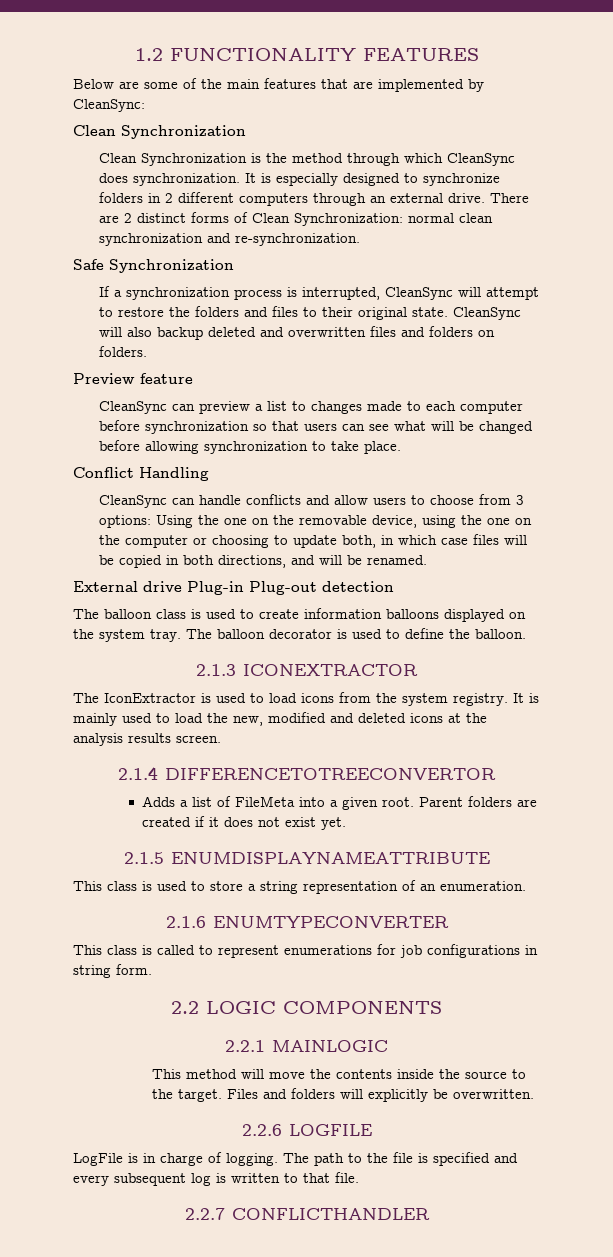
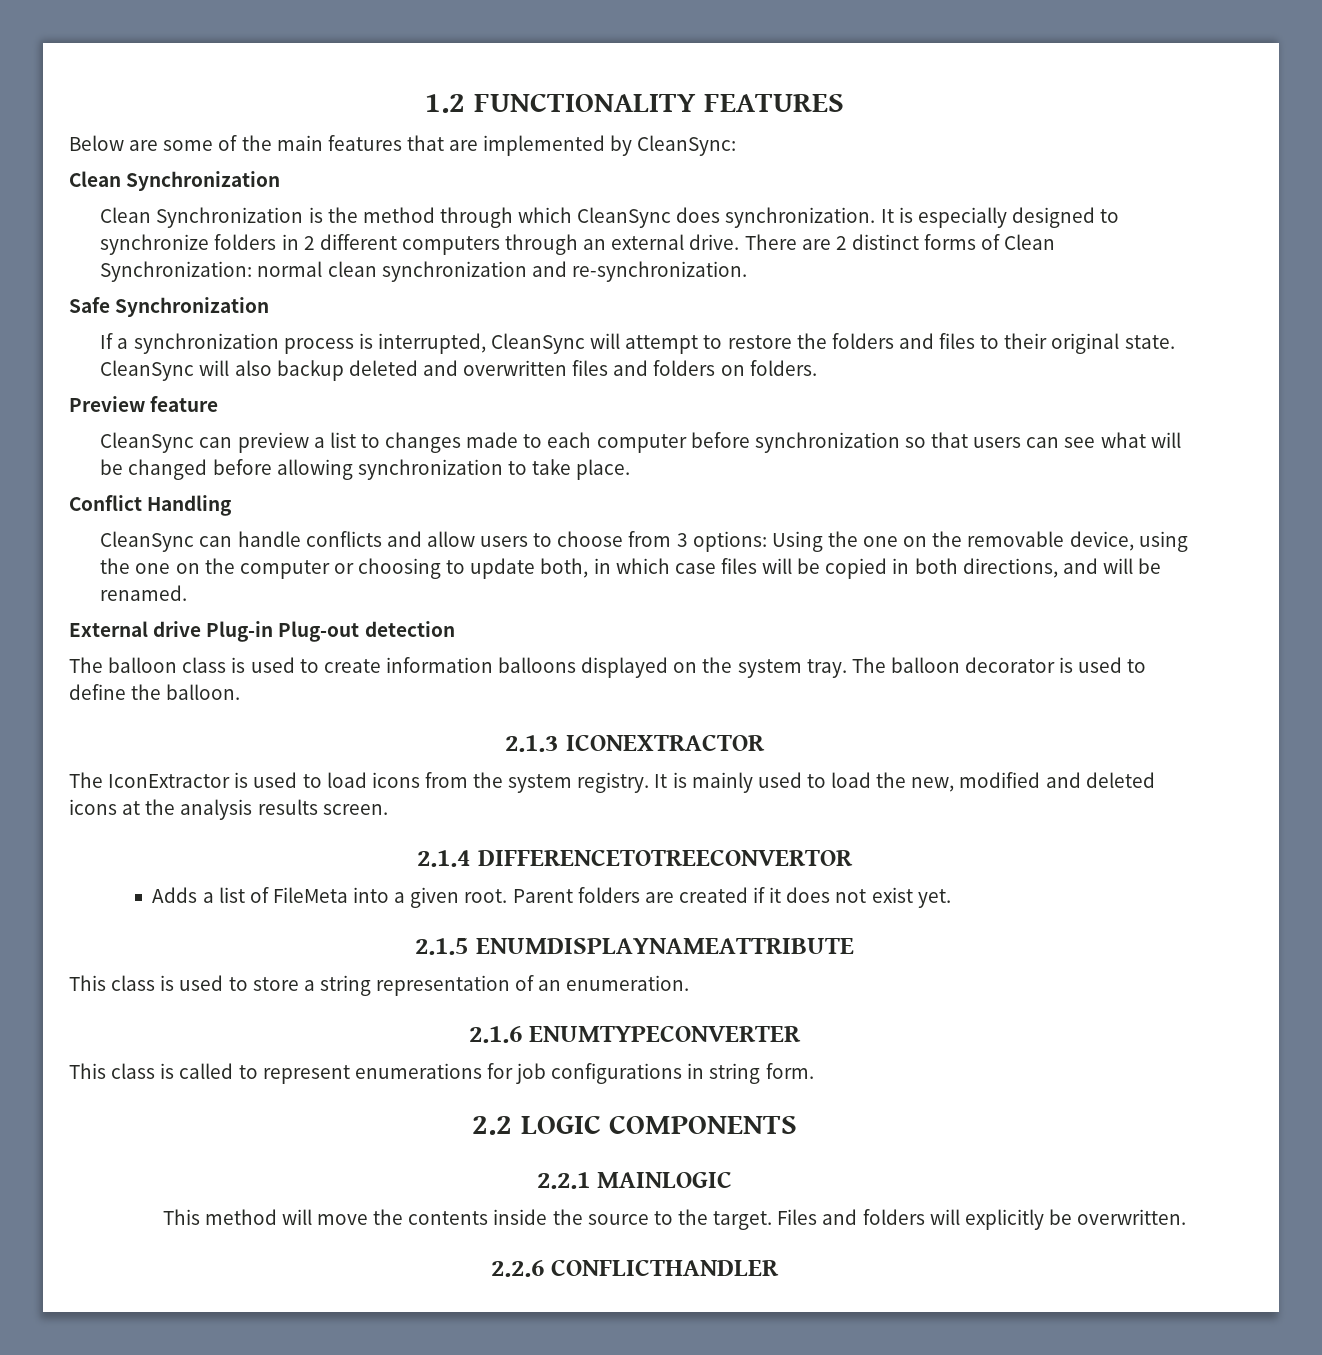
[288,1124,372,1136] [73,1152,518,1166] [73,1172,359,1186] [184,1208,225,1220] LOGFILE // LogFile is in charge of logging. The path to the file is specified and every subsequent log is written to that file. // 2.2.7 -> (544, 1268) none

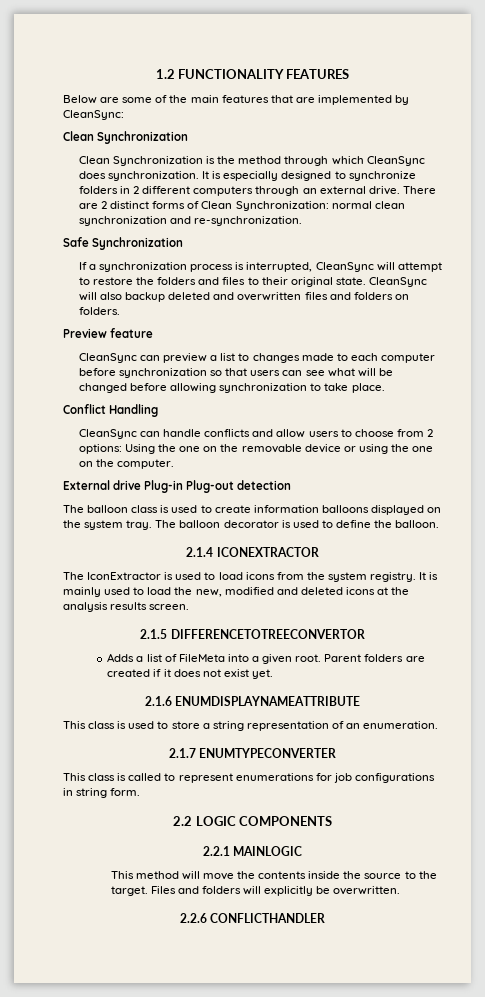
[676,533,688,547] 3 -> [426,429,433,437] 2
[1069,531,1134,551] device, -> [304,444,356,453] device or
[239,558,1162,579] [100,585,188,601] computer or choosing to update both, in which case files will be copied in both directions, and will be renamed. -> [117,459,175,469] computer.
[505,735,559,752] 2.1.3 -> [186,547,214,557] 2.1.4
[417,850,471,867] 2.1.4 -> [140,629,168,639] 2.1.5
[415,938,469,955] 2.1.5 -> [144,696,172,706] 2.1.6
[468,1026,522,1043] 2.1.6 -> [168,748,196,758] 2.1.7

